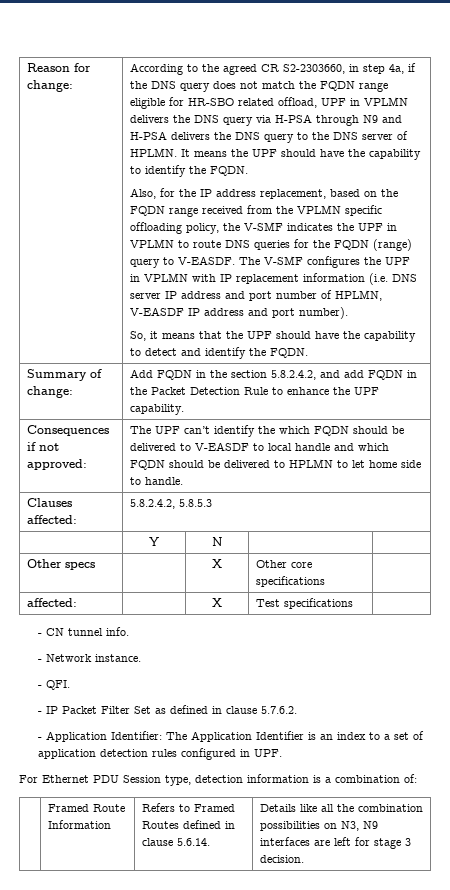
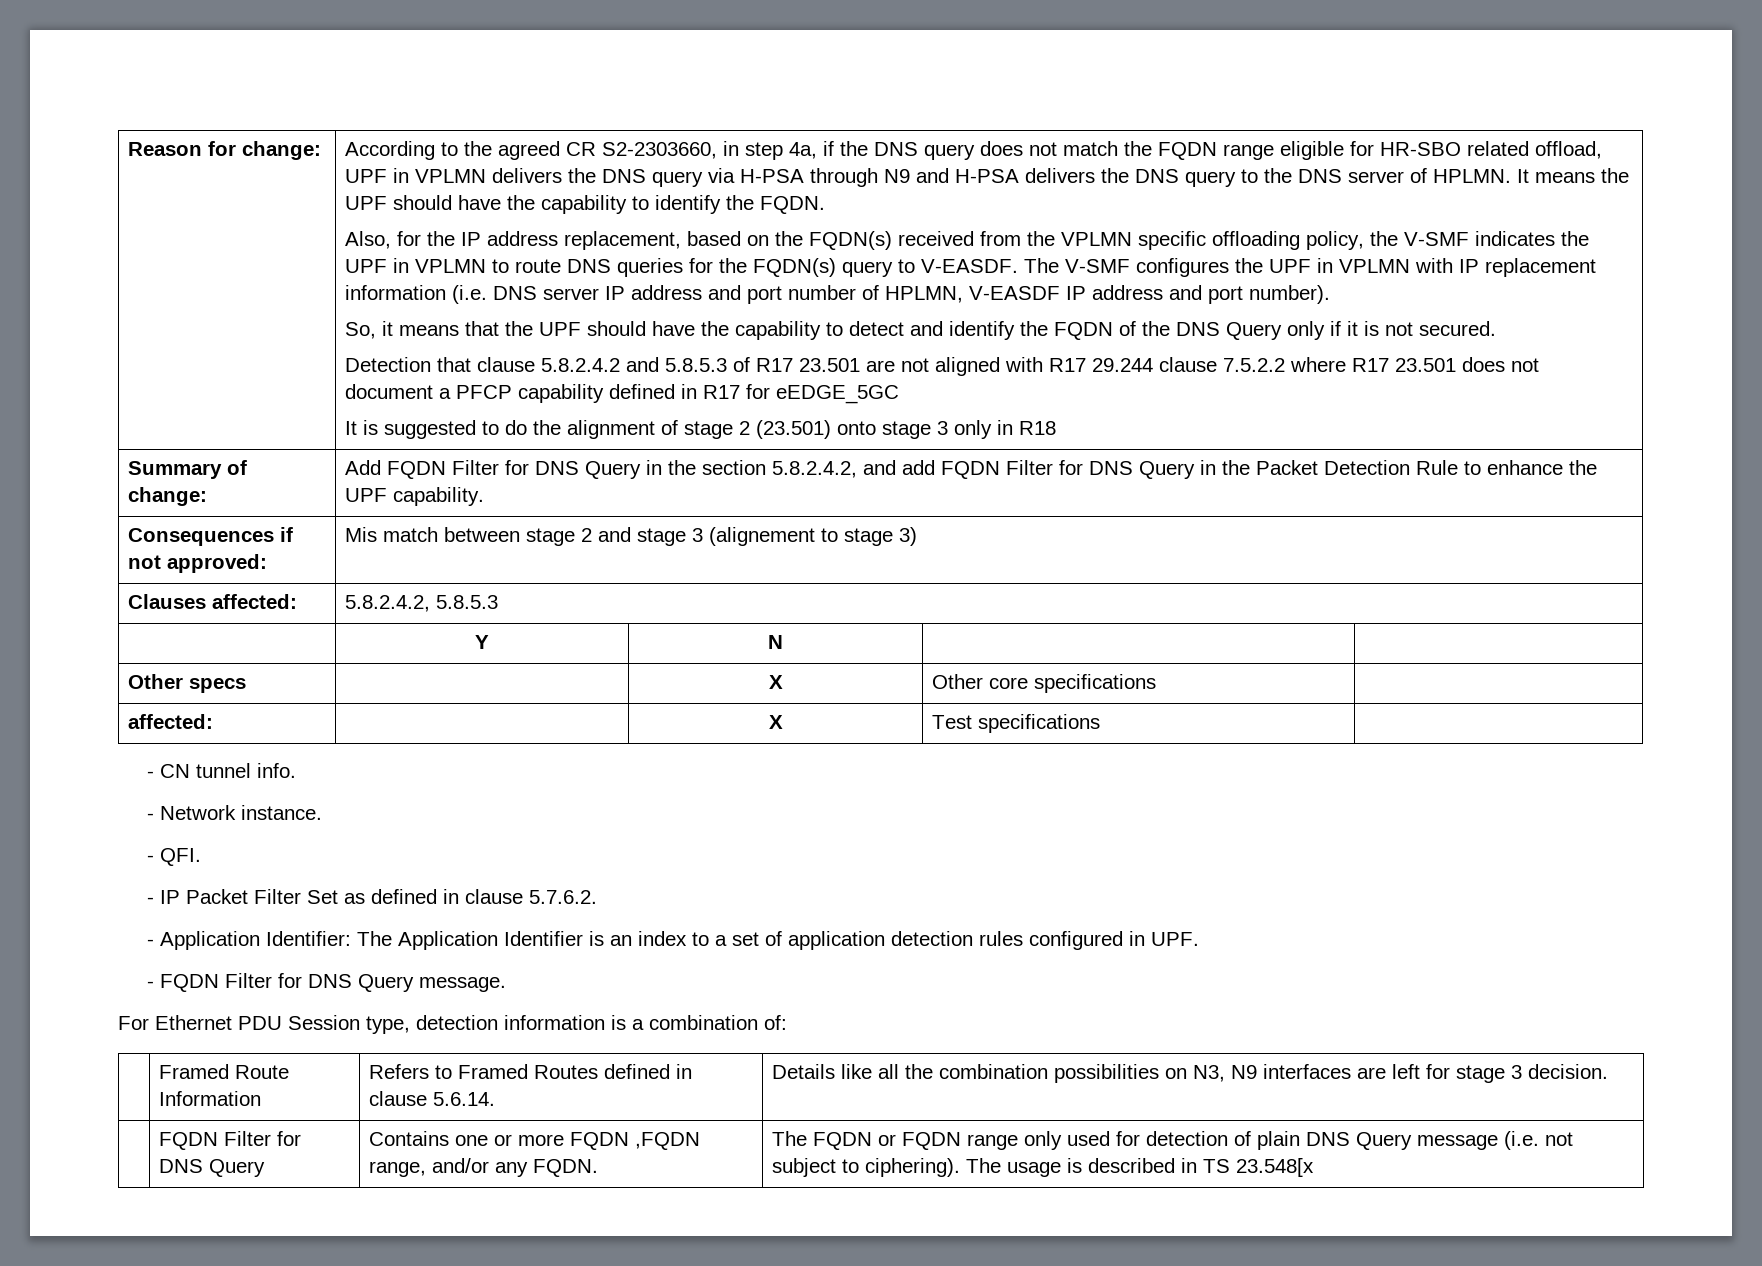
[129,206,198,217] FQDN range -> [809,231,893,250] FQDN(s)
[333,239,412,251] FQDN (range) -> [753,258,837,277] FQDN(s)
[269,348,308,358] FQDN. -> [1054,321,1497,340] [345,357,1540,376] [345,384,900,404] [345,420,1057,439] FQDN of the DNS Query only if it is not secured. // Detection that clause 5.8.2.4.2 and 5.8.5.3 of R17 23.501 are not aligned with R17 29.244 clause 7.5.2.2 where R17 23.501 does not document a PFCP capability defined in R17 for eEDGE_5GC // It is suggested to do the alignment of stage 2 (23.501) onto stage 3 only in R18
(192, 375) none -> [452,460,642,479] Filter for DNS Query
(403, 375) none -> [1006,460,1196,479] Filter for DNS Query
[129,425,404,437] [129,442,389,451] [129,459,421,470] [129,477,183,485] The UPF can’t identify the which FQDN should be delivered to V-EASDF to local handle and which FQDN should be delivered to HPLMN to let home side to handle. -> [345,527,918,546] Mis match between stage 2 and stage 3 (alignement to stage 3)
(283, 753) none -> [146,973,506,992] // - FQDN Filter for DNS Query message.
(304, 859) none -> [159,1131,302,1150] [159,1159,266,1177] [369,1131,701,1150] [369,1158,599,1177] [772,1131,1574,1150] [772,1158,1315,1177] // | FQDN Filter for DNS Query | Contains one or more FQDN ,FQDN range, and/or any FQDN. | The FQDN or FQDN range only used for detection of plain DNS Query message (i.e. not subject to ciphering). The usage is described in TS 23.548[x

